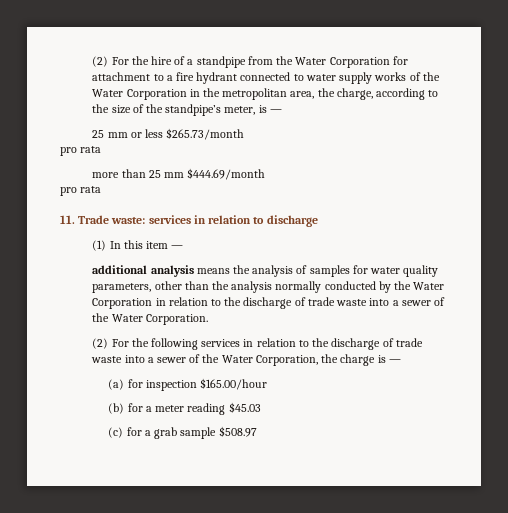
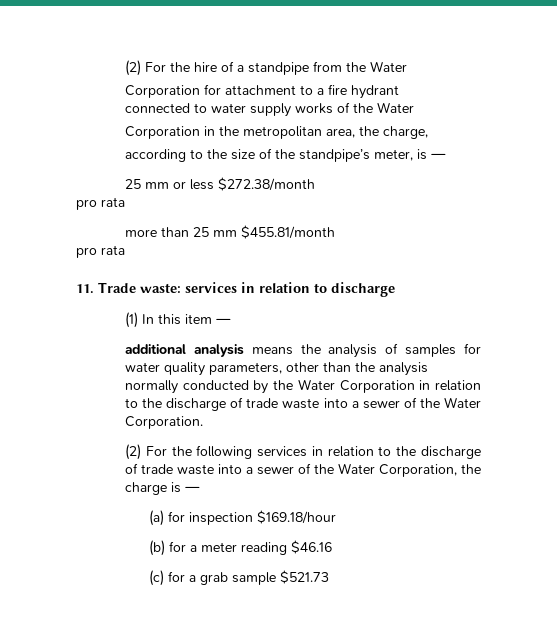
(327, 61) none -> (407, 66) //
(238, 78) none -> (399, 92) //
(124, 93) none -> (414, 107) //
(373, 94) none -> (428, 132) //
[166,128,245,140] $265.73/month -> [217,177,315,191] $272.38/month
[187,168,266,180] $444.69/month -> [240,225,335,239] $455.81/month
[200,378,268,390] $165.00/hour -> [257,510,337,524] $169.18/hour
[228,402,261,413] $45.03 -> [291,540,333,554] $46.16
[218,426,257,437] $508.97 -> [280,570,330,584] $521.73

